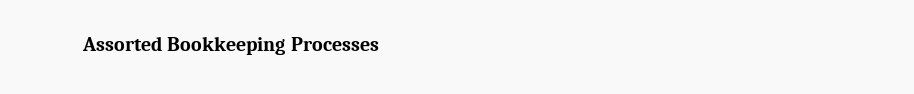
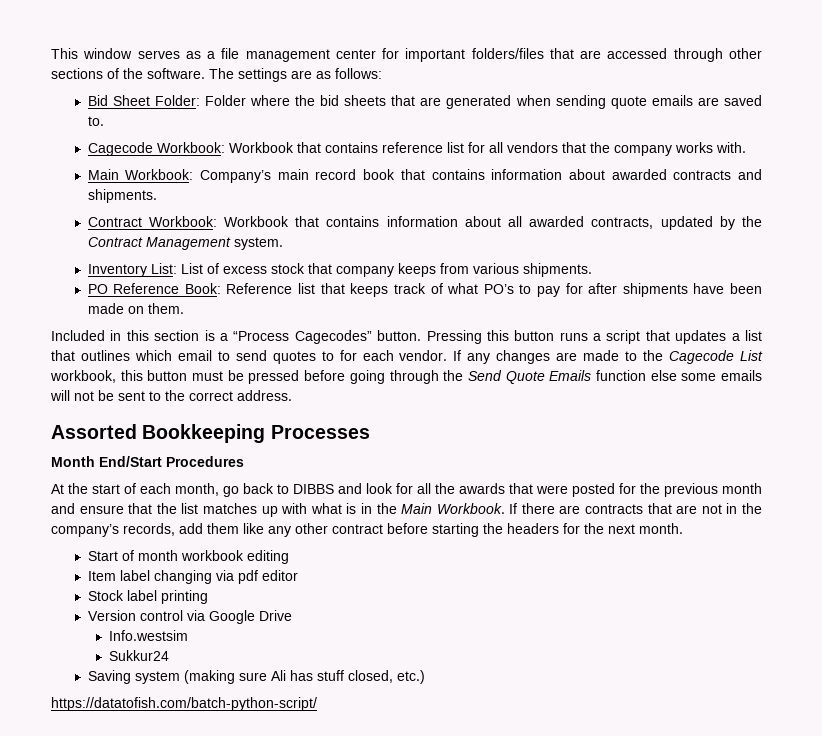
[82,36,379,55] Assorted Bookkeeping Processes -> [51,48,762,62] [51,68,382,82] [87,95,763,109] [87,116,104,126] [87,142,746,156] [87,169,762,183] [87,189,157,203] [87,216,762,230] [87,237,283,250] [87,263,592,277] [87,283,762,297] [87,303,184,314] [51,330,763,344] [51,350,764,364] [50,370,762,384] [50,390,292,401] [51,424,370,443] [51,456,244,467] [51,483,762,497] [51,503,762,517] [51,523,683,537] [87,550,289,564] [87,570,298,584] [87,590,208,604] [87,610,292,624] [108,630,188,641] [108,650,169,661] [87,670,425,684] [51,697,317,711] This window serves as a file management center for important folders/files that are accessed through other sections of the software. The settings are as follows: // Bid Sheet Folder: Folder where the bid sheets that are generated when sending quote emails are saved to. // Cagecode Workbook: Workbook that contains reference list for all vendors that the company works with. // Main Workbook: Company’s main record book that contains information about awarded contracts and shipments. // Contract Workbook: Workbook that contains information about all awarded contracts, updated by the Contract Management system. // Inventory List: List of excess stock that company keeps from various shipments. // PO Reference Book: Reference list that keeps track of what PO’s to pay for after shipments have been made on them. // Included in this section is a “Process Cagecodes” button. Pressing this button runs a script that updates a list that outlines which email to send quotes to for each vendor. If any changes are made to the Cagecode List workbook, this button must be pressed before going through the Send Quote Emails function else some emails will not be sent to the correct address. // Assorted Bookkeeping Processes // Month End/Start Procedures // At the start of each month, go back to DIBBS and look for all the awards that were posted for the previous month and ensure that the list matches up with what is in the Main Workbook. If there are contracts that are not in the company’s records, add them like any other contract before starting the headers for the next month. // Start of month workbook editing // Item label changing via pdf editor // Stock label printing // Version control via Google Drive // Info.westsim // Sukkur24 // Saving system (making sure Ali has stuff closed, etc.) // https://datatofish.com/batch-python-script/

